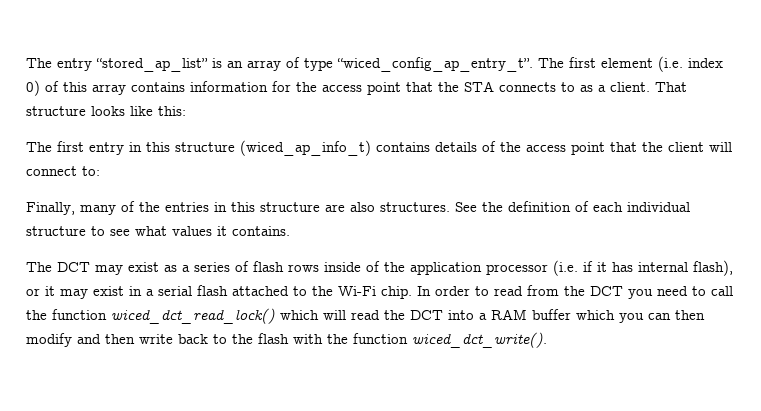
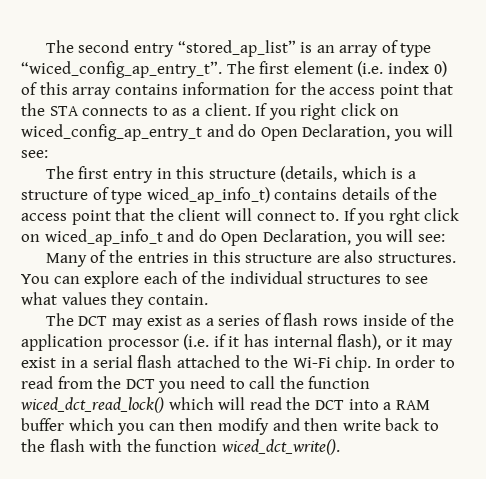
[26,58,52,68] The -> [45,40,130,53] The second
[655,82,687,92] [26,106,186,116] That structure looks like this: -> [255,103,400,120] [21,124,453,141] [21,150,48,158] If you right click on wiced_config_ap_entry_t and do Open Declaration, you will see:
[240,140,371,156] (wiced_ap_info_t) -> [280,166,417,182] [21,187,270,204] (details, which is a structure of type wiced_ap_info_t)
[82,166,100,176] [26,202,116,215] to: // Finally, many -> [320,208,460,225] [21,229,445,246] [45,253,87,267] to. If you rght click on wiced_ap_info_t and do Open Declaration, you will see: // Many
[455,201,690,212] [26,226,86,236] See the definition of each individual structure -> [21,271,382,288] You can explore each of the individual structures
[217,226,290,236] it contains. -> [111,292,208,309] they contain.

